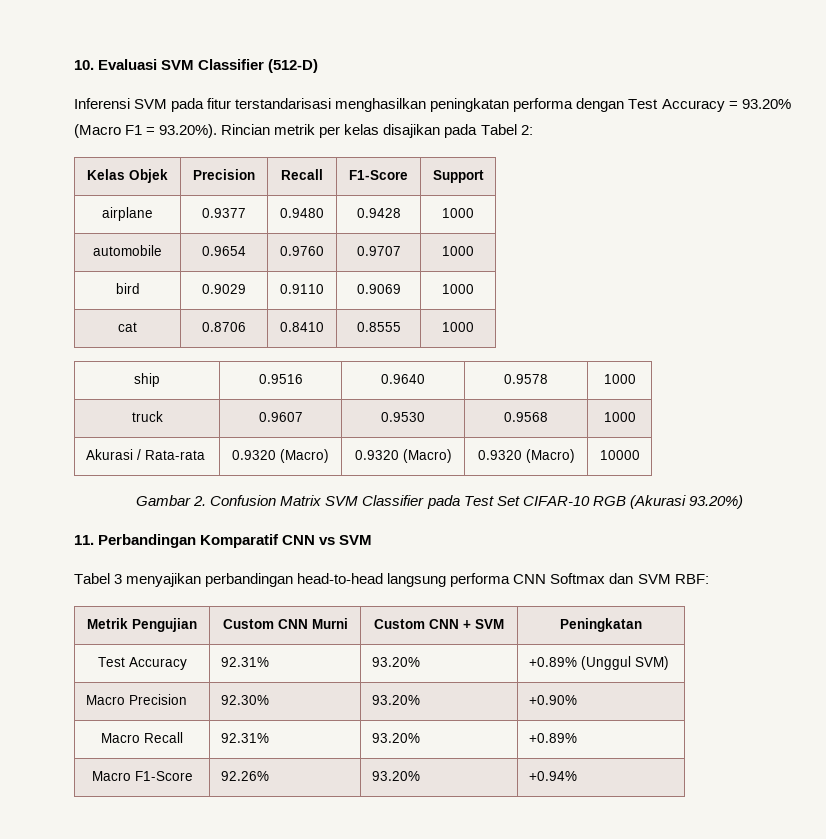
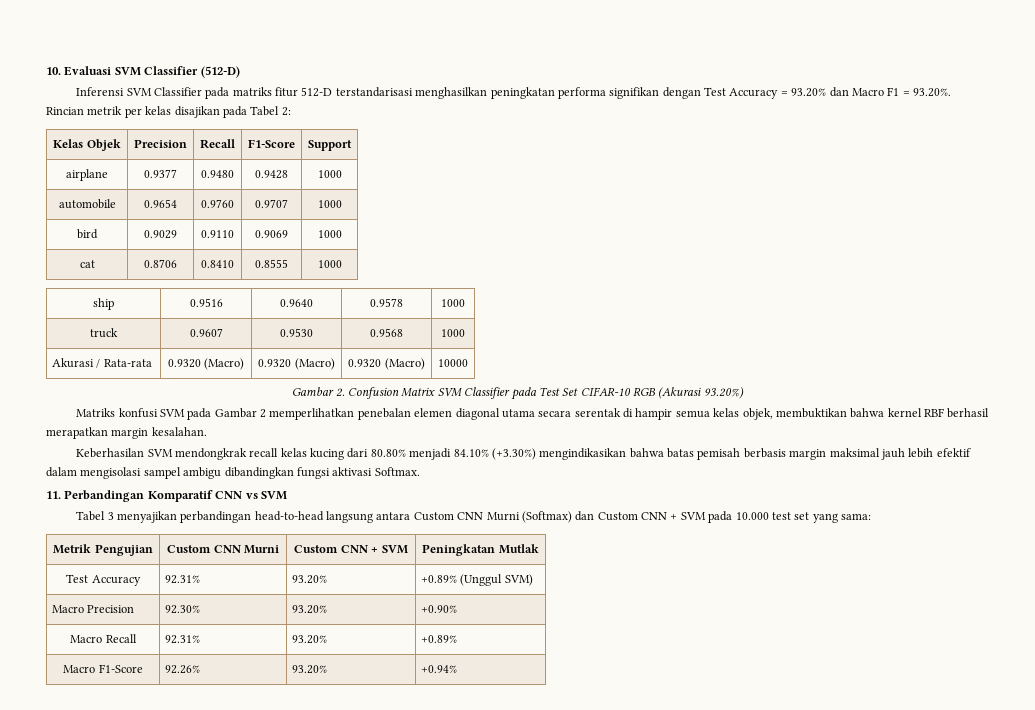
[171,98,232,112] pada fitur -> [153,87,333,99] Classifier pada matriks fitur 512-D
(574, 105) none -> [609,87,660,99] signifikan
[74,124,121,138] (Macro -> [829,87,884,97] dan Macro
[159,124,218,138] 93.20%). -> [913,88,952,97] 93.20%.
(743, 502) none -> [76,408,990,420] [46,427,207,439] [76,448,971,460] [46,467,420,479] // Matriks konfusi SVM pada Gambar 2 memperlihatkan penebalan elemen diagonal utama secara serentak di hampir semua kelas objek, membuktikan bahwa kernel RBF berhasil merapatkan margin kesalahan. // Keberhasilan SVM mendongkrak recall kelas kucing dari 80.80% menjadi 84.10% (+3.30%) mengindikasikan bahwa batas pemisah berbasis margin maksimal jauh lebih efektif dalam mengisolasi sampel ambigu dibandingkan fungsi aktivasi Softmax.
[450,573,709,587] performa CNN Softmax dan SVM RBF: -> [376,511,872,523] antara Custom CNN Murni (Softmax) dan Custom CNN + SVM pada 10.000 test set yang sama:
(642, 625) none -> [498,544,539,554] Mutlak

